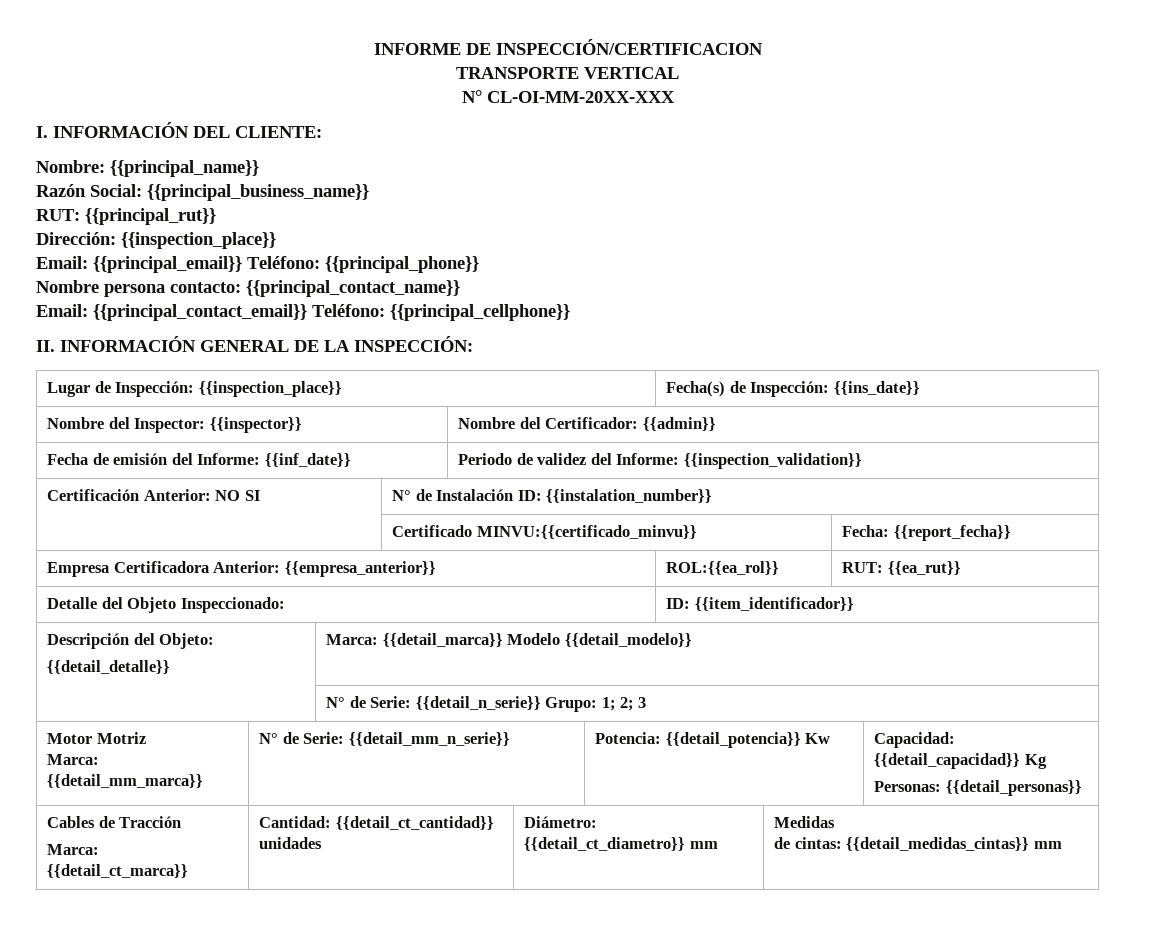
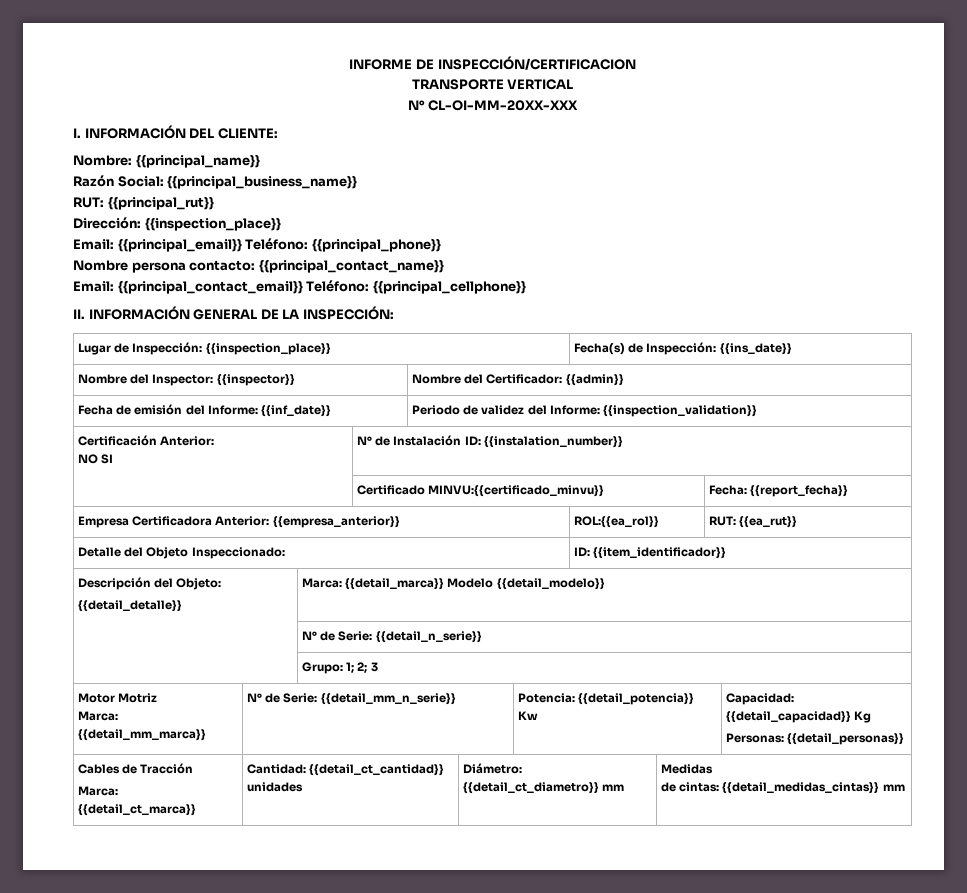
(211, 495) none -> (215, 441) //
(541, 703) none -> (482, 637) // |

